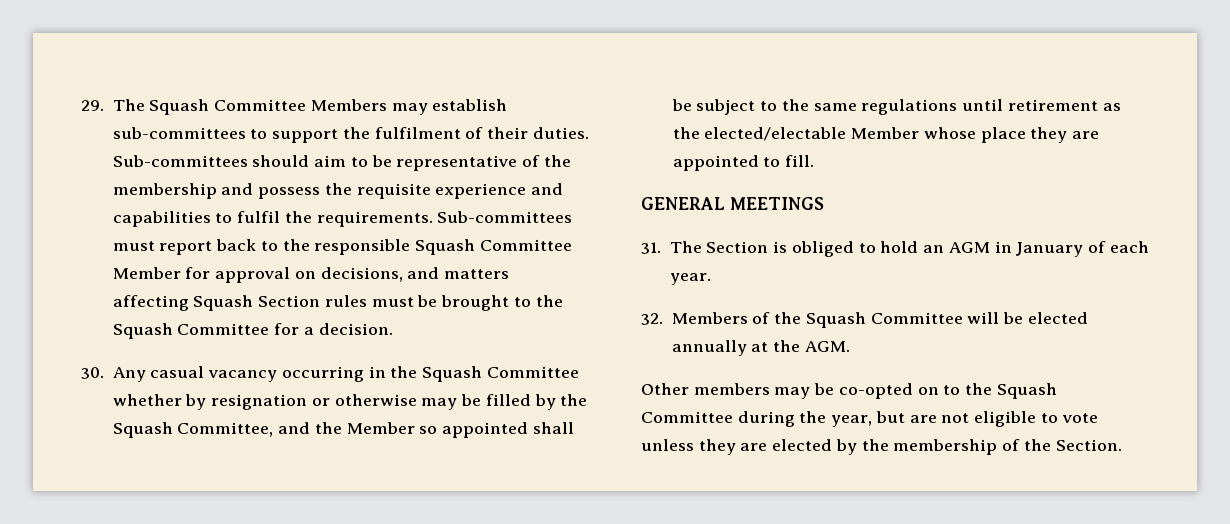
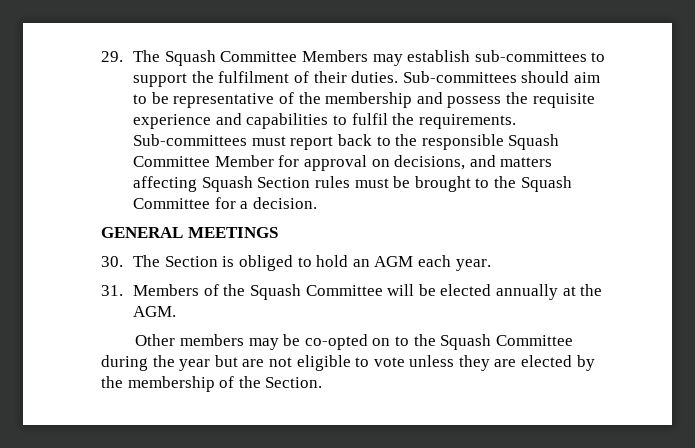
[81,366,579,382] [112,394,588,410] [112,422,574,438] [671,99,1121,115] [672,127,1100,143] [672,155,815,171] // 30. Any casual vacancy occurring in the Squash Committee whether by resignation or otherwise may be filled by the Squash Committee, and the Member so appointed shall be subject to the same regulations until retirement as the elected/electable Member whose place they are appointed to fill. -> (318, 203) none
[641,242,661,254] 31. -> [101,256,123,267] 30.
[994,241,1106,257] in January of -> (414, 261) none
[641,313,663,325] 32. -> [101,285,123,296] 31.
[831,415,873,427] year, -> [179,359,211,371] year

